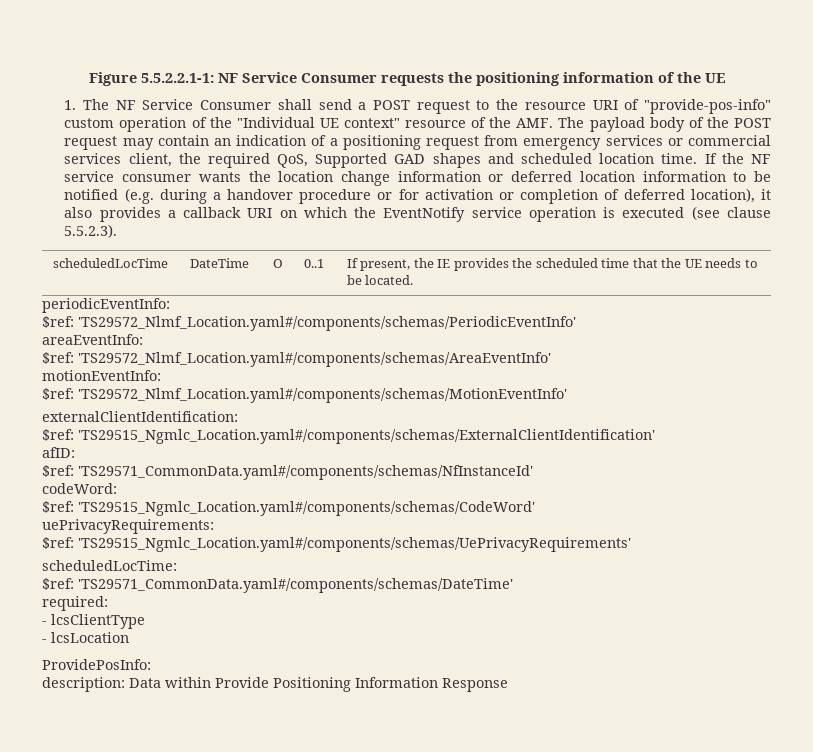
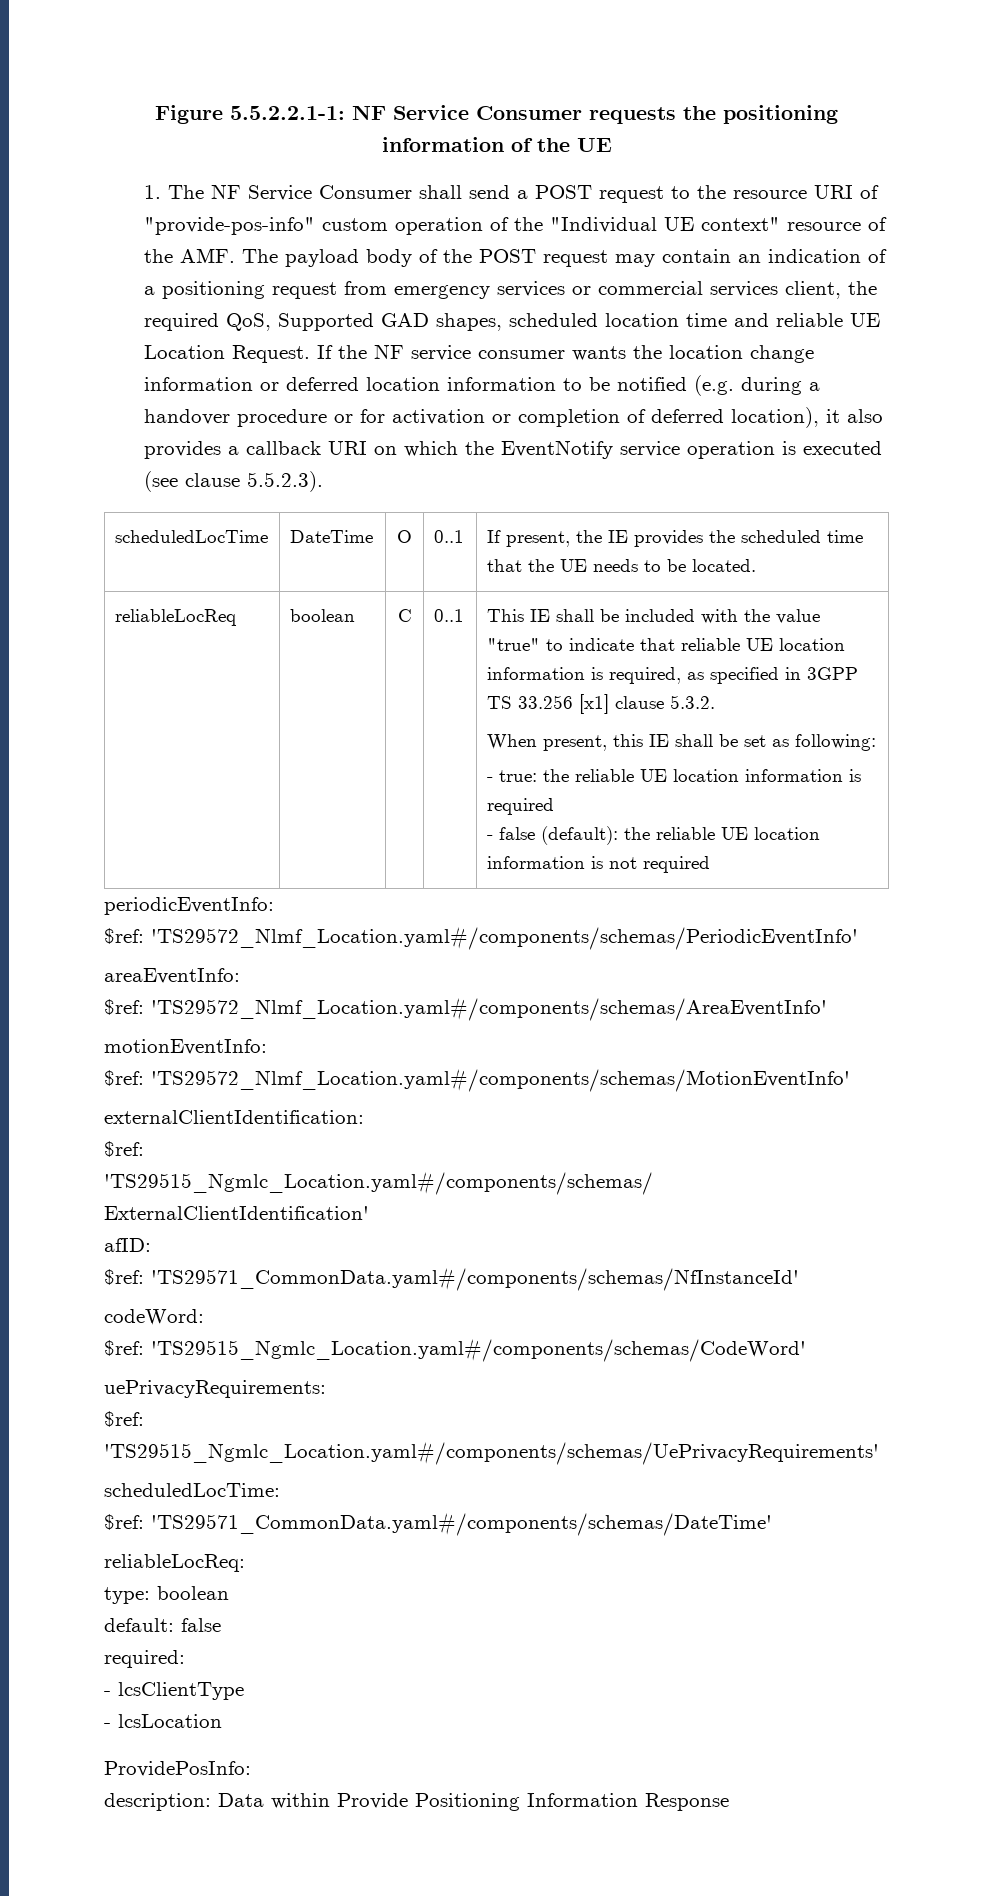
[432,153,698,168] shapes and scheduled location time. -> [435,313,880,331] [143,345,310,363] shapes, scheduled location time and reliable UE Location Request.
(414, 280) none -> [114,609,237,626] [289,609,355,622] [397,609,412,622] [433,609,464,622] [486,609,820,624] [486,638,845,651] [486,667,858,684] [486,694,715,714] [486,734,876,751] [486,769,861,782] [486,798,554,815] [486,826,820,845] [486,856,710,873] // reliableLocReq | boolean | C | 0..1 | This IE shall be included with the value "true" to indicate that reliable UE location information is required, as specified in 3GPP TS 33.256 [x1] clause 5.3.2. // When present, this IE shall be set as following: // - true: the reliable UE location information is required // - false (default): the reliable UE location information is not required
(513, 585) none -> [104,1554,245,1572] [104,1586,229,1604] [104,1618,221,1632] // reliableLocReq: // type: boolean // default: false

